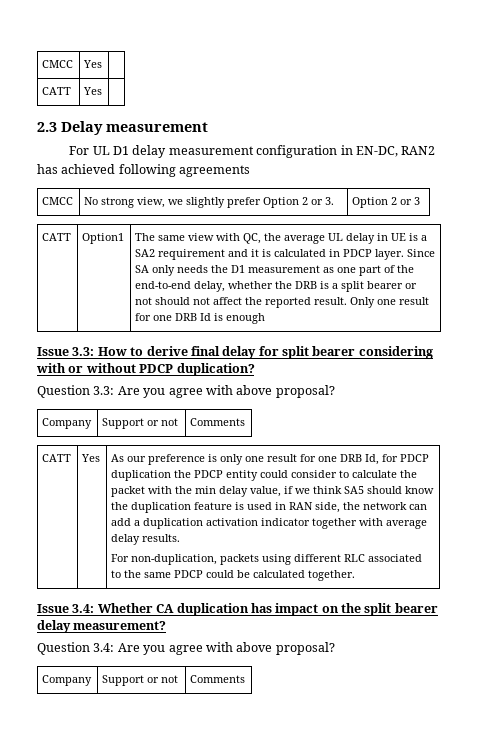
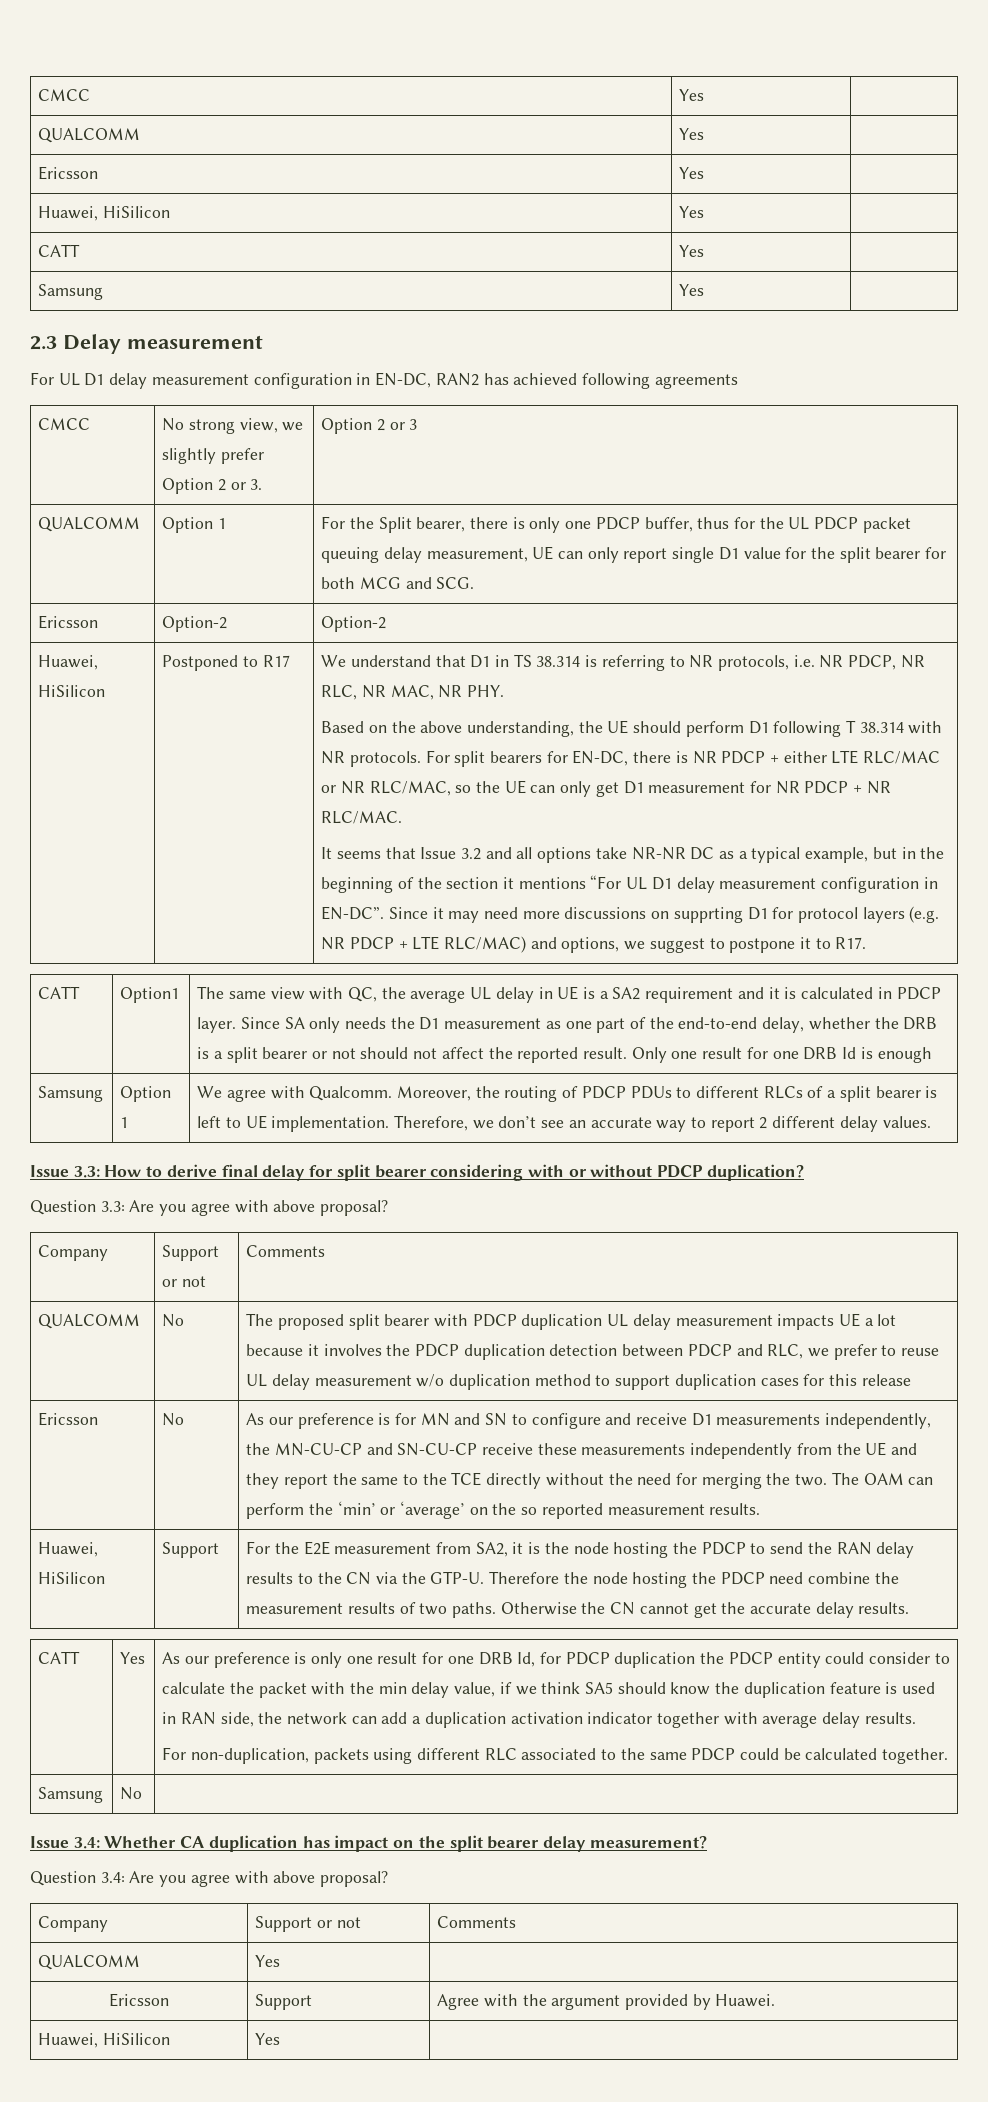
[42,87,72,95] [83,87,103,95] // CATT | Yes | -> [38,128,141,143] [679,128,705,140] [38,166,99,180] [679,167,705,179] [38,206,170,221] [679,206,705,218] [38,244,81,257] [679,245,705,257] [38,284,104,300] [679,284,705,296] // QUALCOMM | Yes | // Ericsson | Yes | // Huawei, HiSilicon | Yes | // CATT | Yes | // Samsung | Yes |
(421, 201) none -> [38,517,141,532] [162,517,226,533] [321,516,911,533] [321,546,947,563] [321,577,475,589] [38,615,99,629] [162,616,228,632] [321,616,387,632] [38,655,99,670] [38,685,106,697] [162,655,290,671] [321,654,925,671] [321,685,504,700] [321,720,943,737] [321,750,941,767] [321,780,891,797] [321,811,403,824] [321,847,945,863] [321,875,938,893] [321,906,940,923] [321,936,867,953] // QUALCOMM | Option 1 | For the Split bearer, there is only one PDCP buffer, thus for the UL PDCP packet queuing delay measurement, UE can only report single D1 value for the split bearer for both MCG and SCG. // Ericsson | Option-2 | Option-2 // Huawei, HiSilicon | Postponed to R17 | We understand that D1 in TS 38.314 is referring to NR protocols, i.e. NR PDCP, NR RLC, NR MAC, NR PHY. // Based on the above understanding, the UE should perform D1 following T 38.314 with NR protocols. For split bearers for EN-DC, there is NR PDCP + either LTE RLC/MAC or NR RLC/MAC, so the UE can only get D1 measurement for NR PDCP + NR RLC/MAC. // It seems that Issue 3.2 and all options take NR-NR DC as a typical example, but in the beginning of the section it mentions “For UL D1 delay measurement configuration in EN-DC”. Since it may need more discussions on supprting D1 for protocol layers (e.g. NR PDCP + LTE RLC/MAC) and options, we suggest to postpone it to R17.
(266, 318) none -> [38,1086,104,1102] [120,1086,172,1102] [120,1117,129,1128] [197,1086,938,1102] [197,1115,931,1132] // Samsung | Option 1 | We agree with Qualcomm. Moreover, the routing of PDCP PDUs to different RLCs of a split bearer is left to UE implementation. Therefore, we don’t see an accurate way to report 2 different delay values.
(246, 422) none -> [38,1314,141,1329] [162,1314,185,1327] [246,1313,897,1330] [246,1344,940,1360] [246,1374,911,1390] [38,1412,99,1426] [162,1413,185,1426] [246,1413,932,1429] [246,1442,918,1459] [246,1472,934,1489] [246,1501,761,1519] [38,1542,99,1557] [38,1572,106,1584] [162,1542,220,1558] [246,1541,915,1558] [246,1571,899,1588] [246,1602,910,1618] // QUALCOMM | No | The proposed split bearer with PDCP duplication UL delay measurement impacts UE a lot because it involves the PDCP duplication detection between PDCP and RLC, we prefer to reuse UL delay measurement w/o duplication method to support duplication cases for this release // Ericsson | No | As our preference is for MN and SN to configure and receive D1 measurements independently, the MN-CU-CP and SN-CU-CP receive these measurements independently from the UE and they report the same to the TCE directly without the need for merging the two. The OAM can perform the ‘min’ or ‘average’ on the so reported measurement results. // Huawei, HiSilicon | Support | For the E2E measurement from SA2, it is the node hosting the PDCP to send the RAN delay results to the CN via the GTP-U. Therefore the node hosting the PDCP need combine the measurement results of two paths. Otherwise the CN cannot get the accurate delay results.
(356, 575) none -> [38,1787,104,1803] [120,1787,143,1800] // Samsung | No |
(246, 679) none -> [38,1955,141,1970] [255,1955,281,1967] [109,1993,169,2007] [255,1994,313,2010] [437,1994,776,2010] [38,2033,170,2048] [255,2033,281,2045] // QUALCOMM | Yes | // Ericsson | Support | Agree with the argument provided by Huawei. // Huawei, HiSilicon | Yes |

